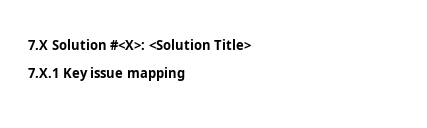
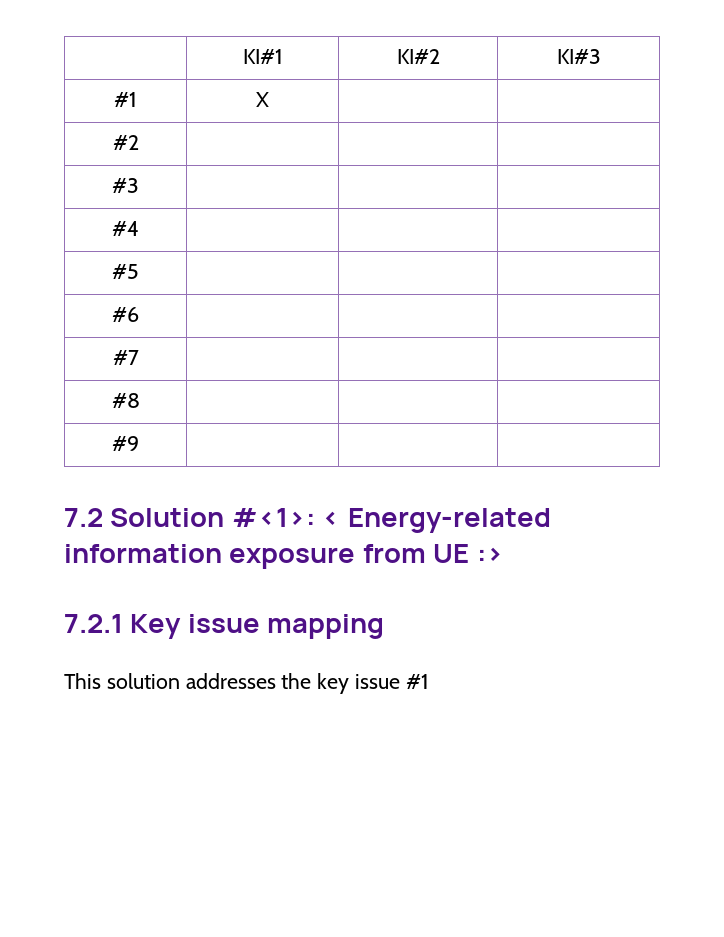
[28,39,252,50] [28,67,185,81] 7.X Solution #<X>: <Solution Title> // 7.X.1 Key issue mapping -> [242,49,283,64] [396,49,440,64] [556,49,601,64] [114,92,137,107] [256,92,269,107] [112,135,139,150] [112,178,139,193] [112,221,139,236] [112,264,139,279] [112,307,139,322] [112,350,139,365] [111,393,140,408] [112,436,139,451] [64,508,551,533] [64,544,504,569] [64,614,385,639] [64,673,429,694] | KI#1 | KI#2 | KI#3 // #1 | X | | // #2 | | | // #3 | | | // #4 | | | // #5 | | | // #6 | | | // #7 | | | // #8 | | | // #9 | | | // 7.2 Solution #<1>: < Energy-related information exposure from UE :> // 7.2.1 Key issue mapping // This solution addresses the key issue #1

